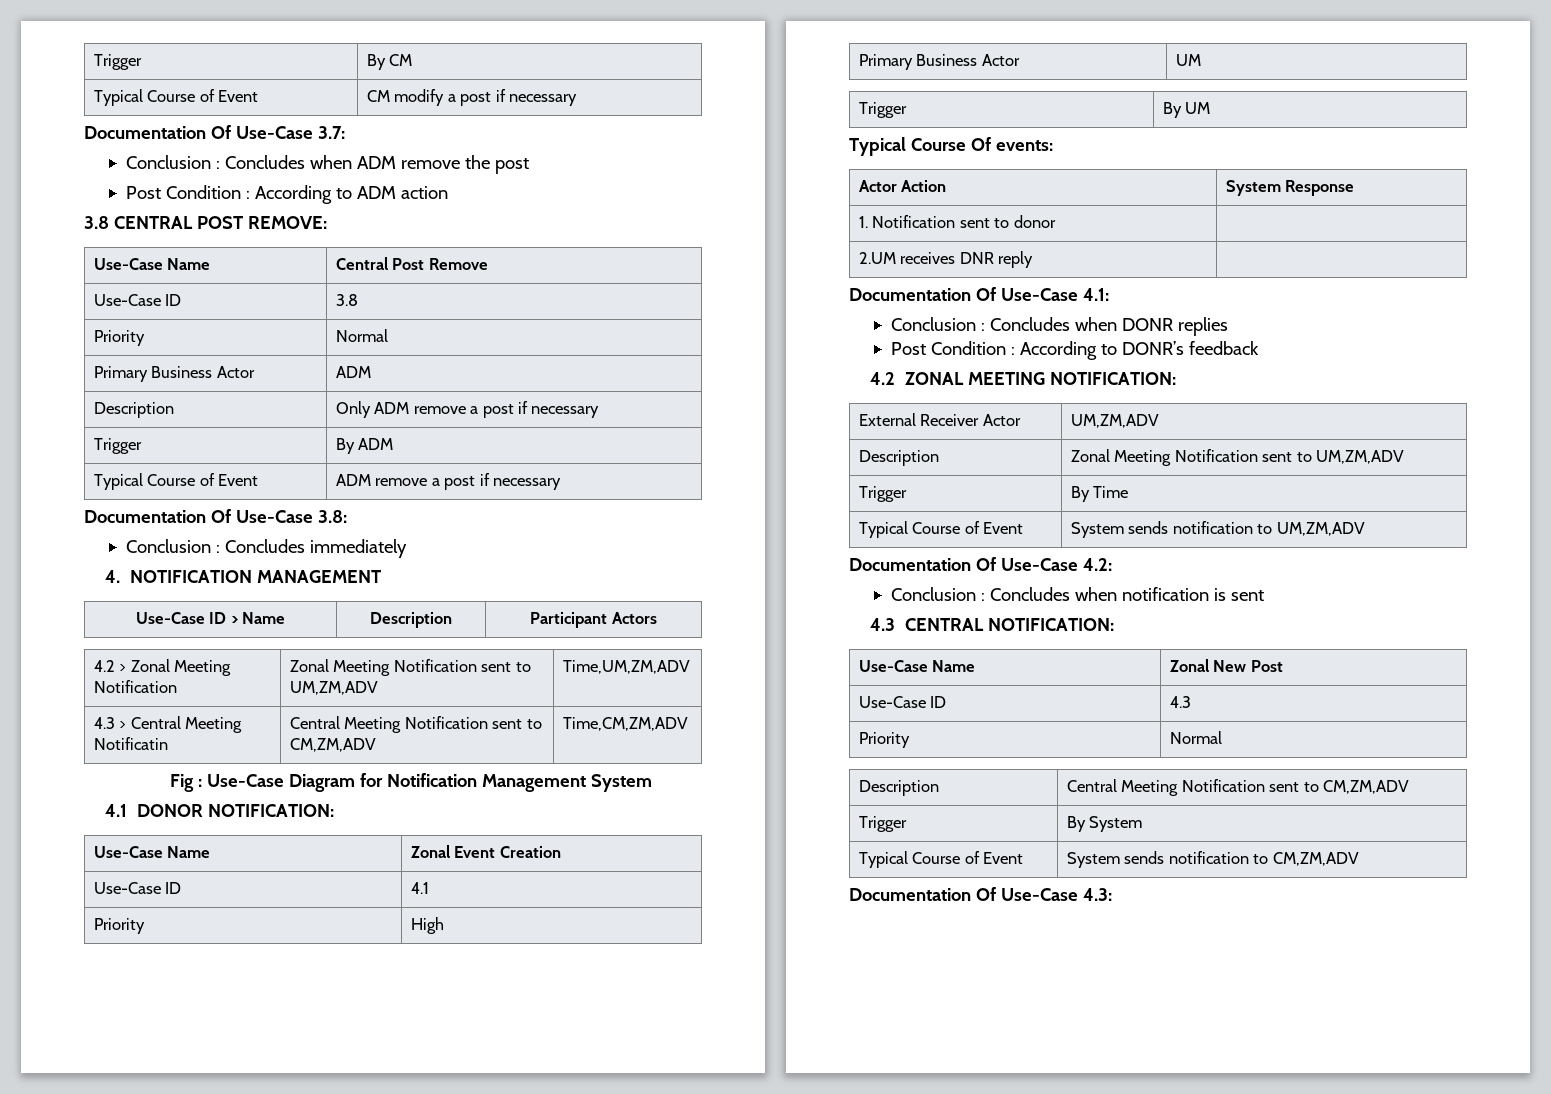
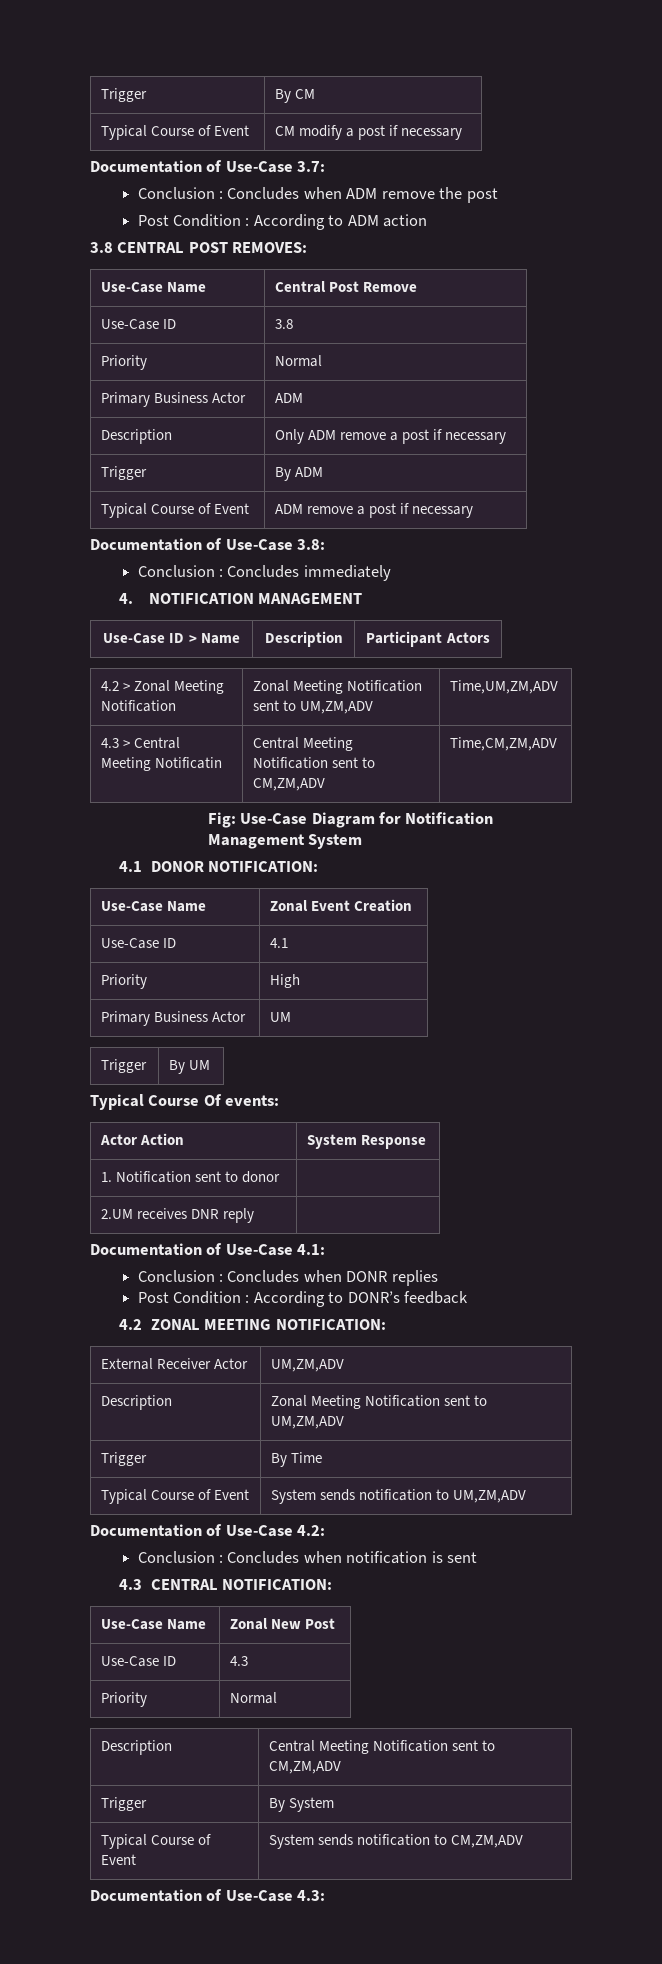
[210,125,231,139] Of -> [206,160,223,172] of
[247,216,327,229] REMOVE: -> [232,242,308,253] REMOVES:
[210,509,231,523] Of -> [206,538,223,550] of
[169,774,202,792] Fig : -> [207,812,236,828] Fig:
[975,287,996,301] Of -> [206,1243,223,1255] of
[975,557,996,571] Of -> [206,1524,223,1536] of
[975,887,996,901] Of -> [206,1889,223,1901] of

